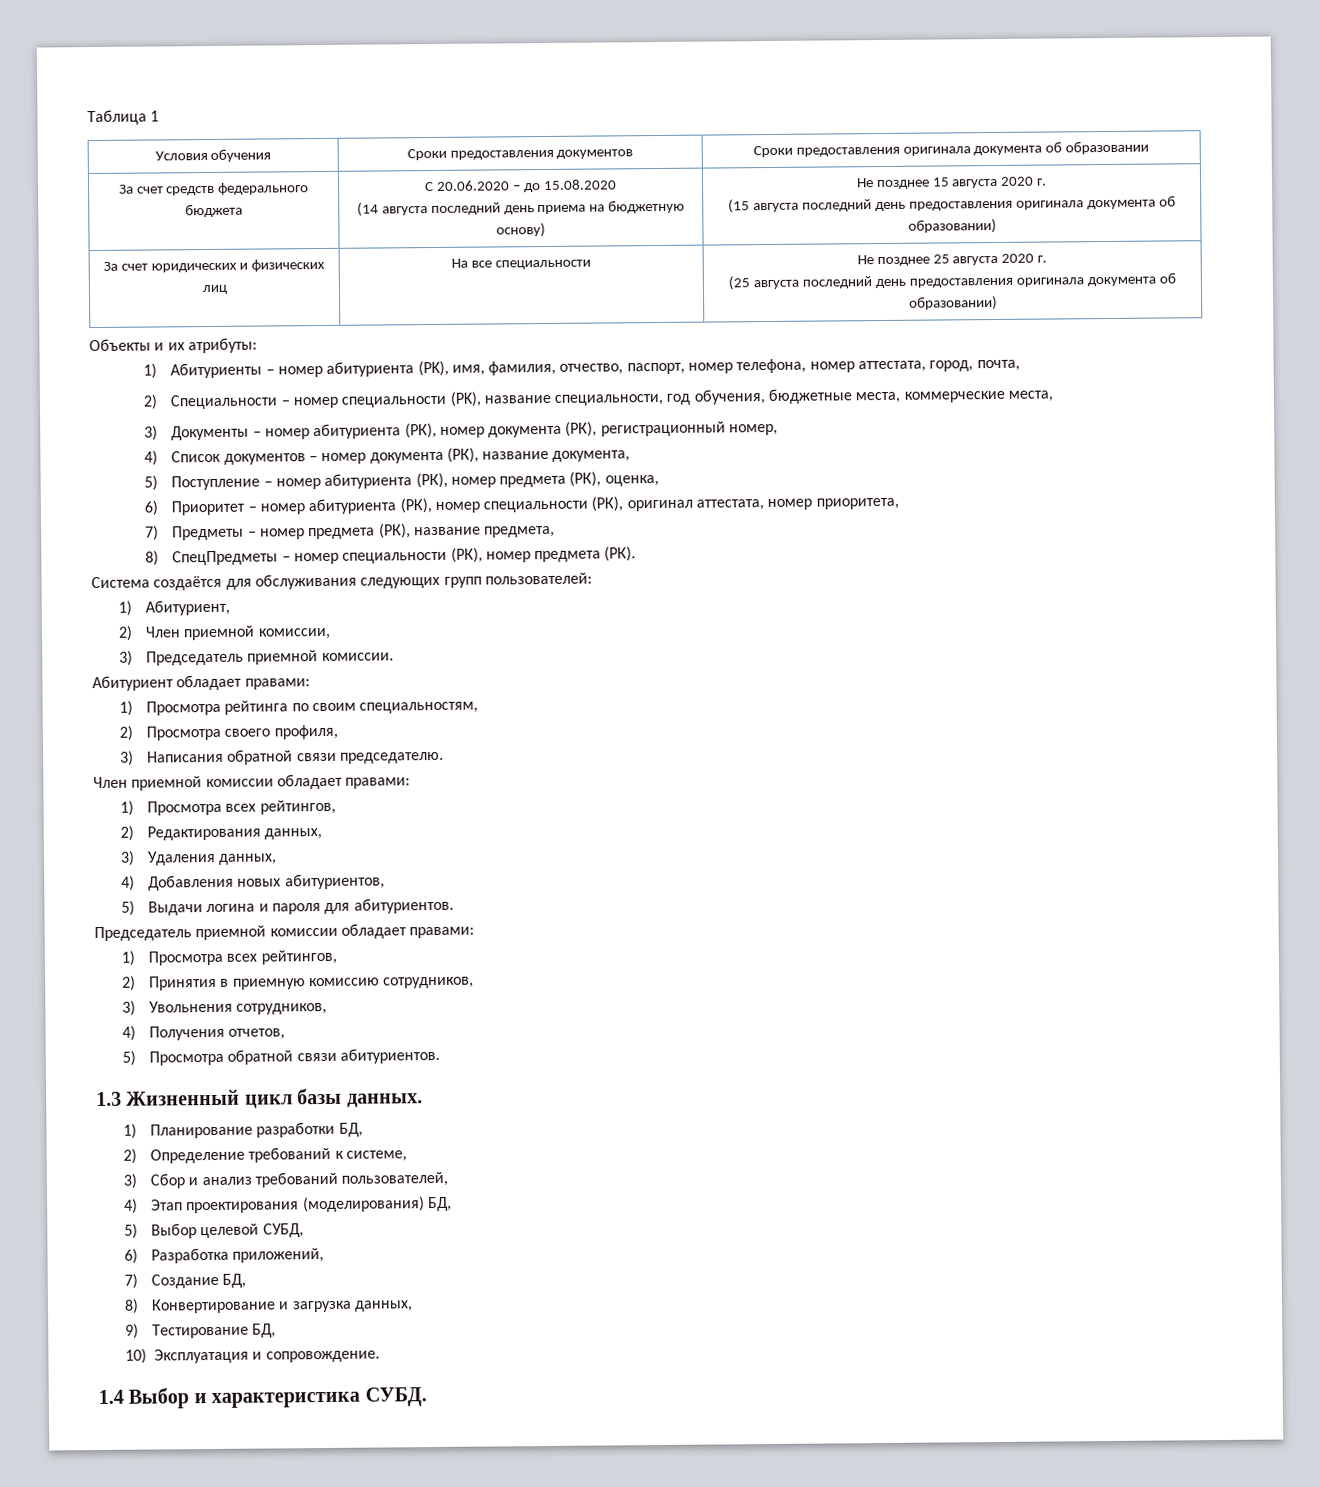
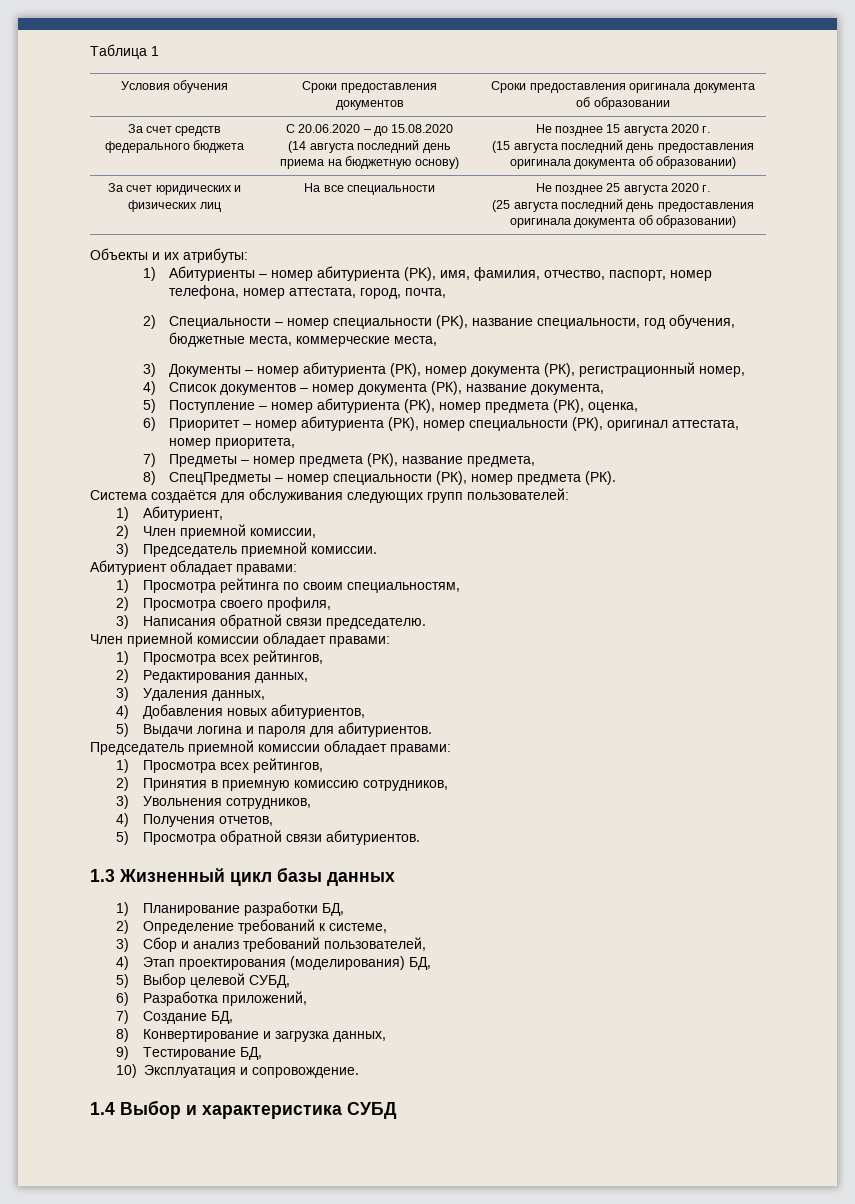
[346,1093,423,1108] данных. -> [327,872,395,886] данных
[364,1387,427,1407] СУБД. -> [347,1102,397,1119] СУБД

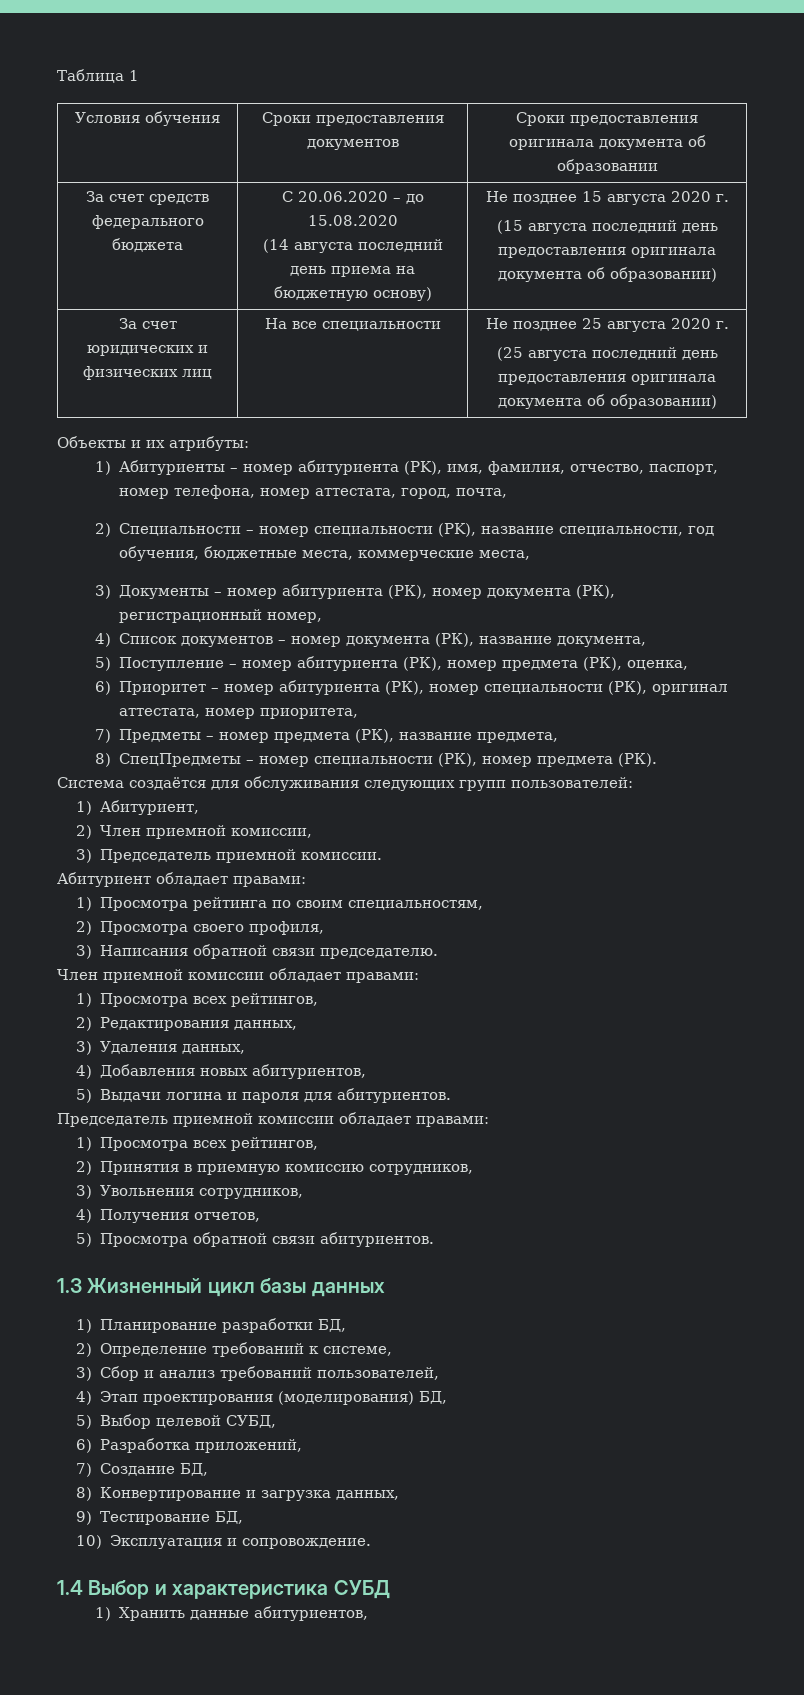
(397, 1110) none -> [95,1606,368,1621] // 1) Хранить данные абитуриентов,

